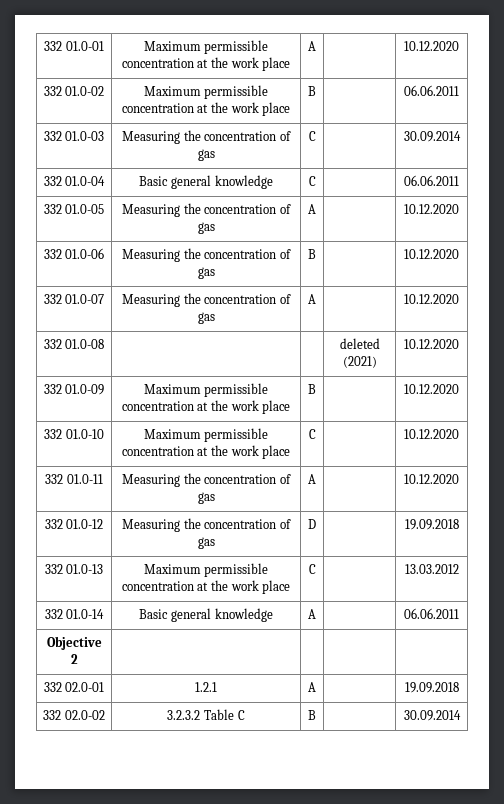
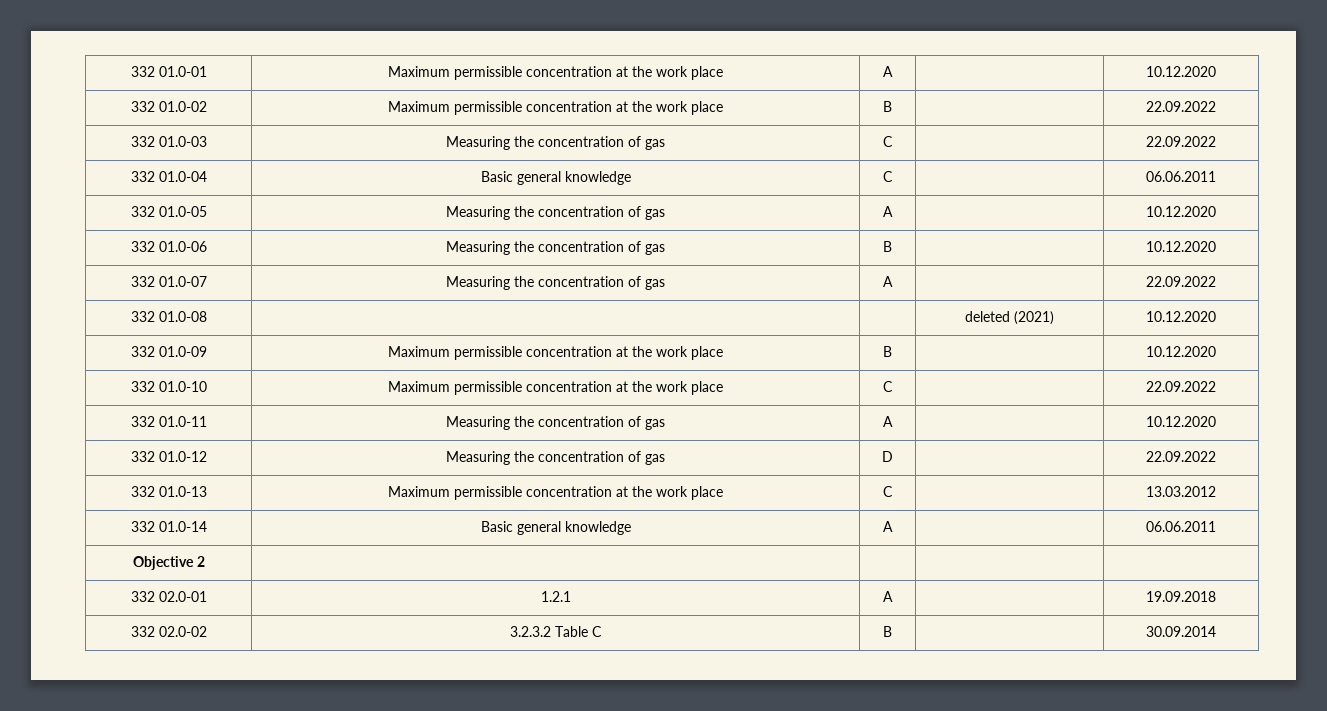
[404,85,459,96] 06.06.2011 -> [1146,101,1216,112] 22.09.2022
[403,131,461,142] 30.09.2014 -> [1146,136,1216,147] 22.09.2022
[404,294,459,304] 10.12.2020 -> [1146,276,1216,287] 22.09.2022
[404,429,459,439] 10.12.2020 -> [1146,381,1216,392] 22.09.2022
[404,519,459,530] 19.09.2018 -> [1146,451,1216,462] 22.09.2022

